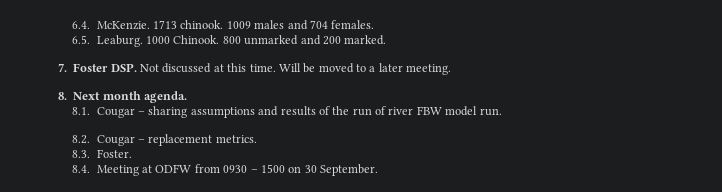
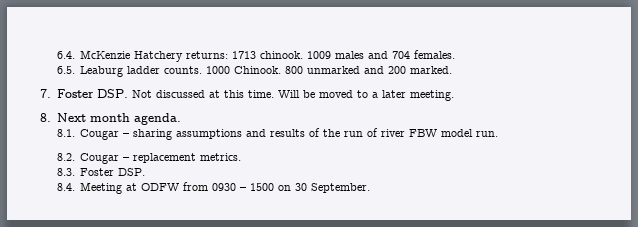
[96,21,150,30] McKenzie. -> [80,50,229,62] McKenzie Hatchery returns:
[96,35,143,47] Leaburg. -> [80,66,203,77] Leaburg ladder counts.
[96,149,132,158] Foster. -> [80,168,146,176] Foster DSP.

